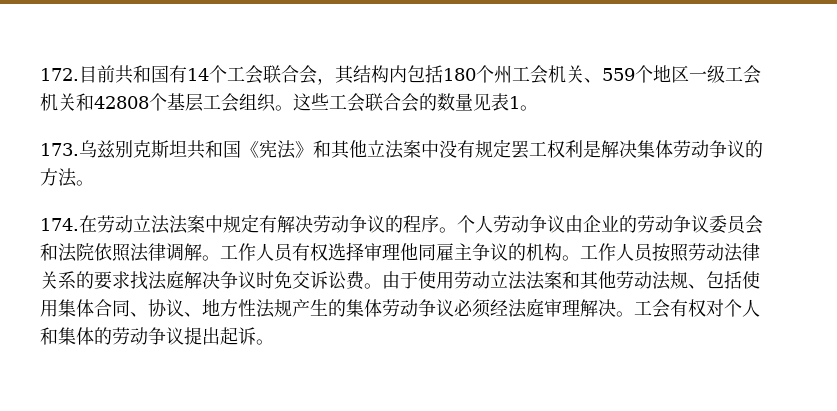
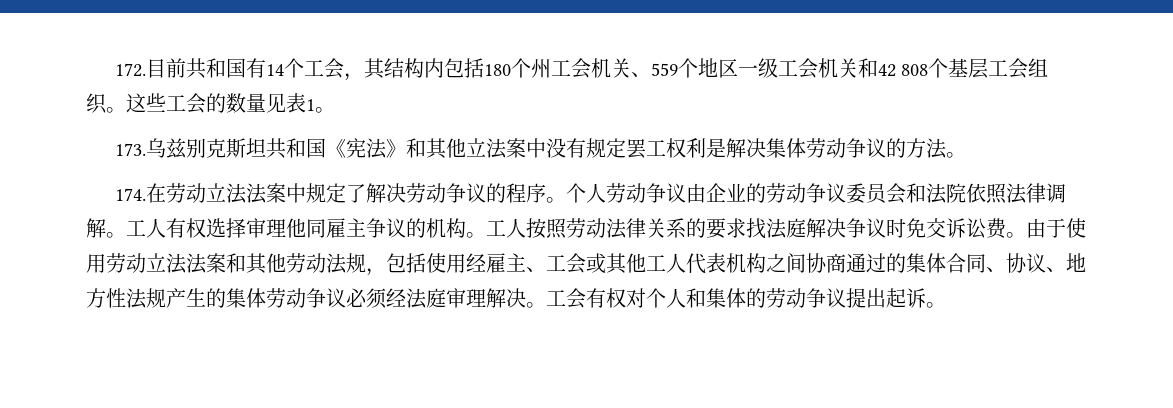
[263,65,317,84] 联合会 -> (344, 68) none
[94,96,149,109] 42808 -> [877,64,928,77] 42 808
[365,93,419,112] 联合会 -> (206, 103) none
[259,215,277,233] 有 -> [345,184,366,203] 了
[238,243,294,262] 作人员 -> [146,218,166,238] 人
[598,243,654,262] 作人员 -> [506,218,526,238] 人
[688,284,706,289] 、 -> [366,268,386,276] ，
(58, 308) none -> [466,253,906,274] 经雇主、工会或其他工人代表机构之间协商通过的

